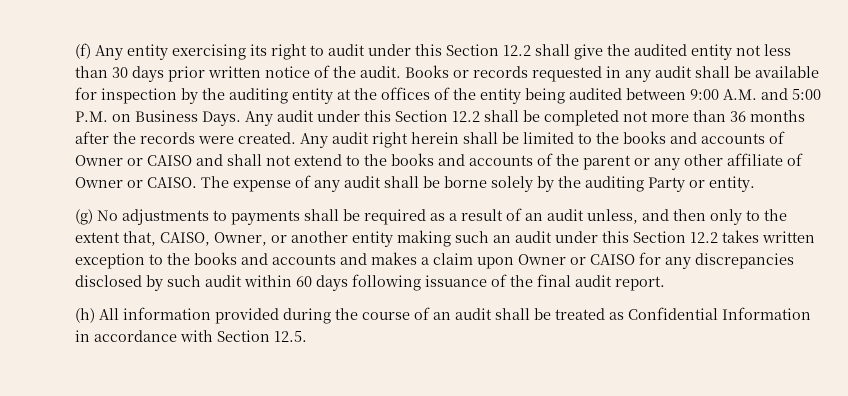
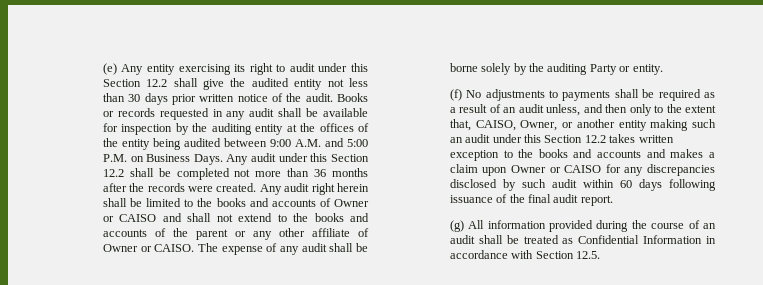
[74,43,91,59] (f) -> [102,63,117,75] (e)
[74,209,93,225] (g) -> [449,89,462,101] (f)
[74,308,95,323] (h) -> [449,220,464,232] (g)

